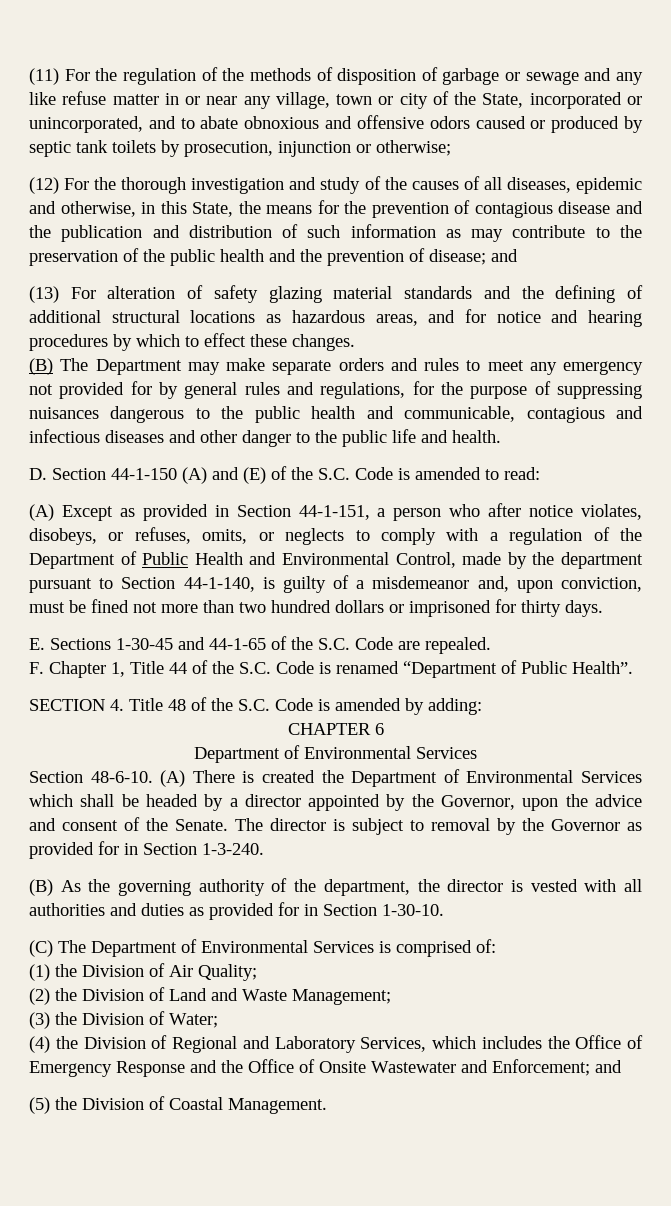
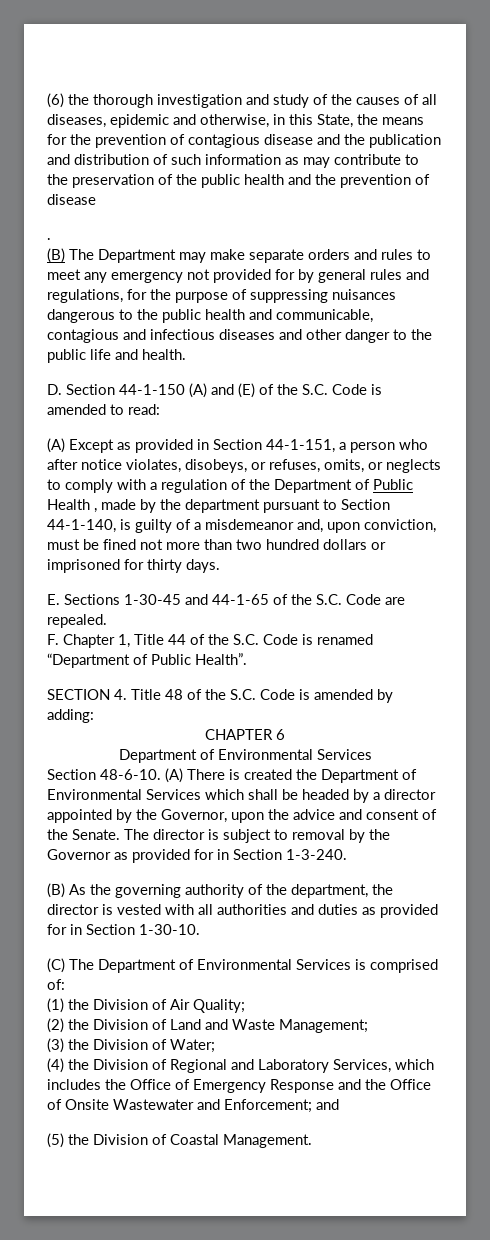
[29,67,644,85] [29,91,642,109] [29,115,643,133] [29,140,451,157] [29,177,90,194] (11) For the regulation of the methods of disposition of garbage or sewage and any like refuse matter in or near any village, town or city of the State, incorporated or unincorporated, and to abate obnoxious and offensive odors caused or produced by septic tank toilets by prosecution, injunction or otherwise; // (12) For -> [47,93,64,108] (6)
[429,249,518,265] [29,285,644,303] [29,309,642,327] [29,333,355,351] disease; and // (13) For alteration of safety glazing material standards and the defining of additional structural locations as hazardous areas, and for notice and hearing procedures by which to effect these changes. -> [47,194,96,205] [47,238,51,240] disease // .
[249,552,456,568] and Environmental Control, -> [94,508,97,513] ,

